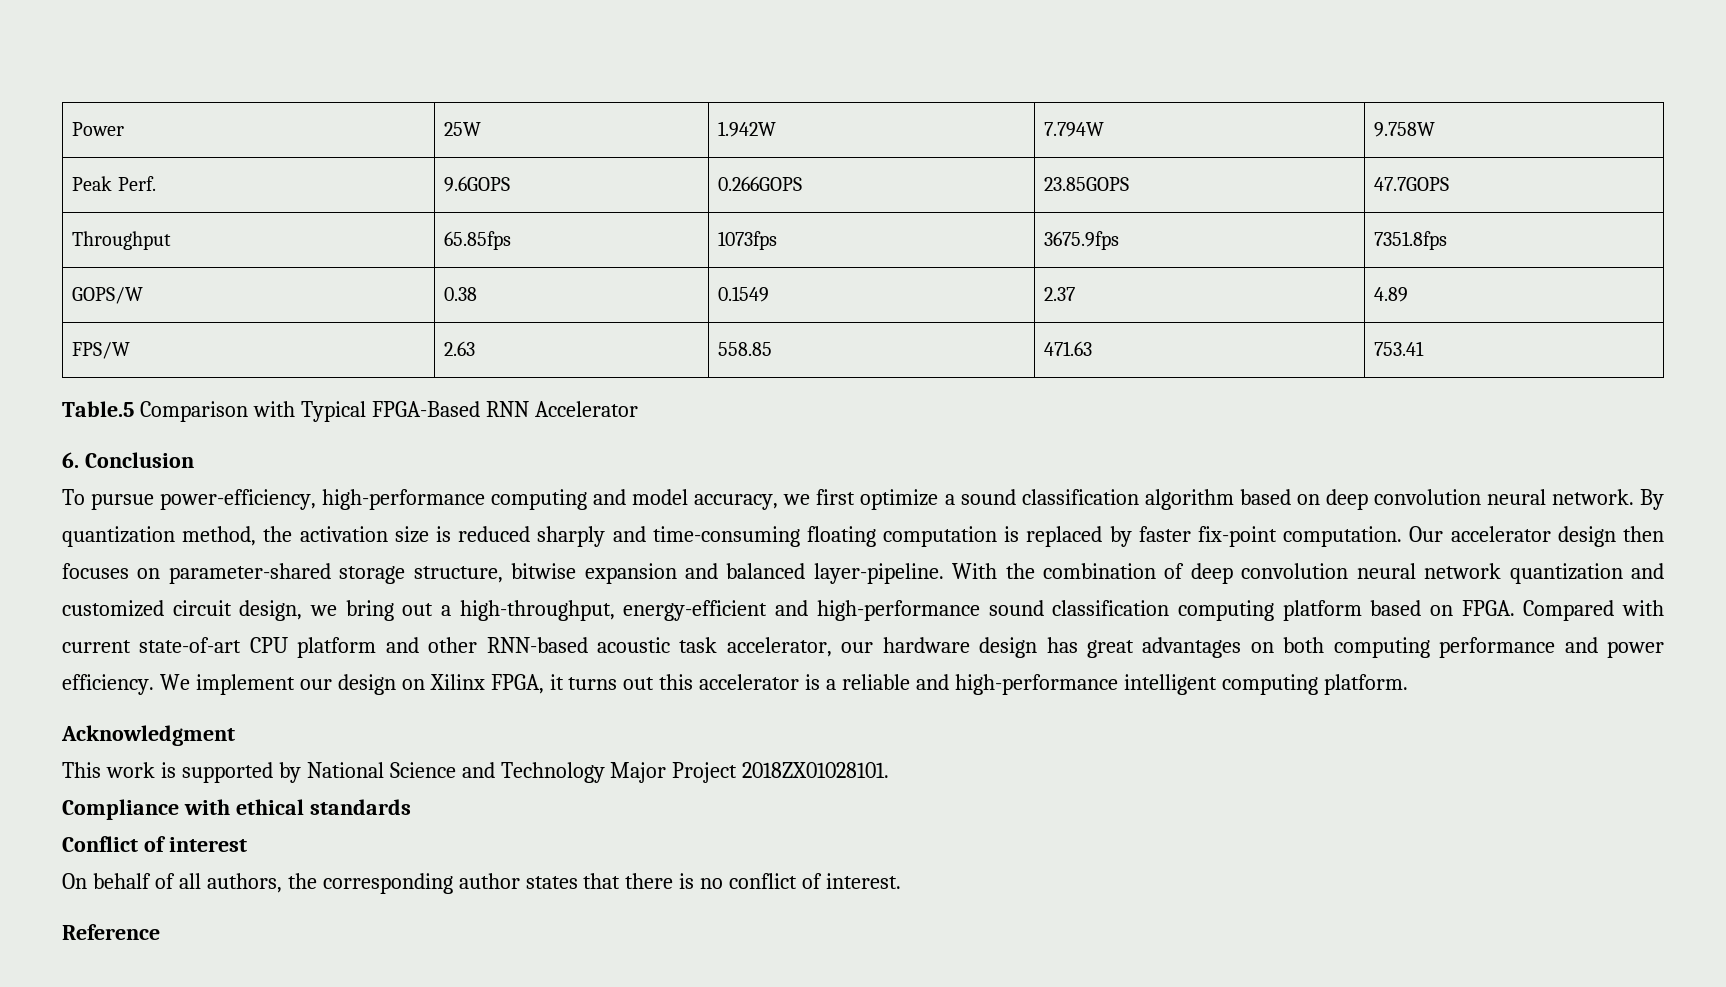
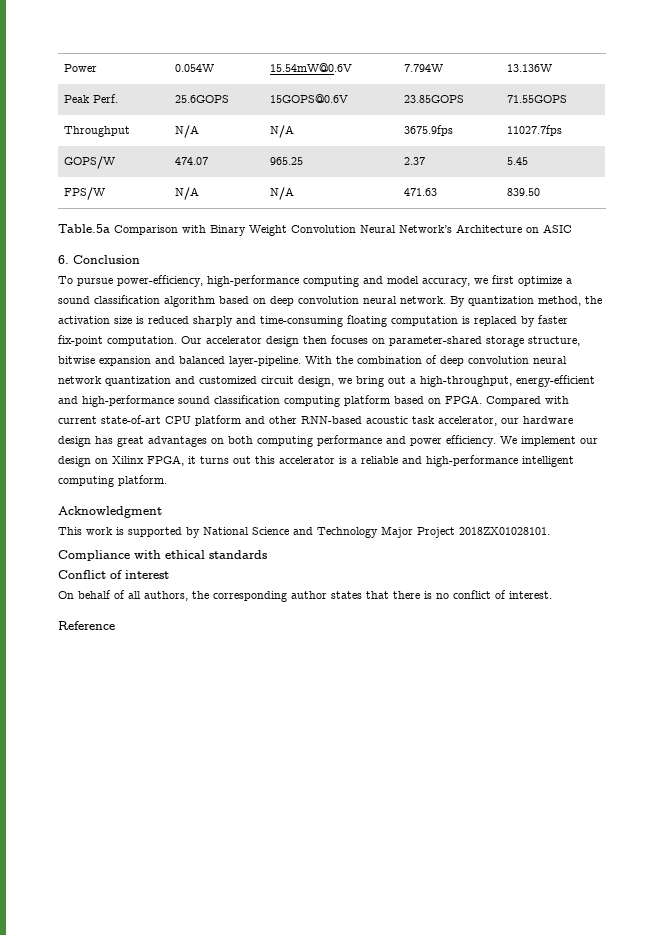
[444,122,482,136] [718,121,777,137] 25W | 1.942W -> [175,64,215,72] [270,63,353,72] 0.054W | 15.54mW@0.6V
[1374,122,1436,137] 9.758W -> [507,64,553,72] 13.136W
[444,176,511,192] [718,176,803,191] 9.6GOPS | 0.266GOPS -> [175,95,230,103] [270,94,349,103] 25.6GOPS | 15GOPS@0.6V
[1374,177,1450,191] 47.7GOPS -> [507,95,568,103] 71.55GOPS
[444,231,512,250] [718,231,778,250] 65.85fps | 1073fps -> [175,125,200,138] [270,125,295,138] N/A | N/A
[1374,231,1448,250] 7351.8fps -> [507,125,563,136] 11027.7fps
[444,287,478,301] [718,286,770,302] 0.38 | 0.1549 -> [175,157,209,165] [270,157,304,165] 474.07 | 965.25
[1374,287,1409,302] 4.89 -> [507,157,529,165] 5.45
[444,341,476,356] [718,342,773,356] 2.63 | 558.85 -> [175,187,200,200] [270,187,295,200] N/A | N/A
[1374,341,1425,356] [62,401,638,422] 753.41 // Table.5 Comparison with Typical FPGA-Based RNN Accelerator -> [507,188,541,196] [58,224,572,236] 839.50 // Table.5a Comparison with Binary Weight Convolution Neural Network’s Architecture on ASIC

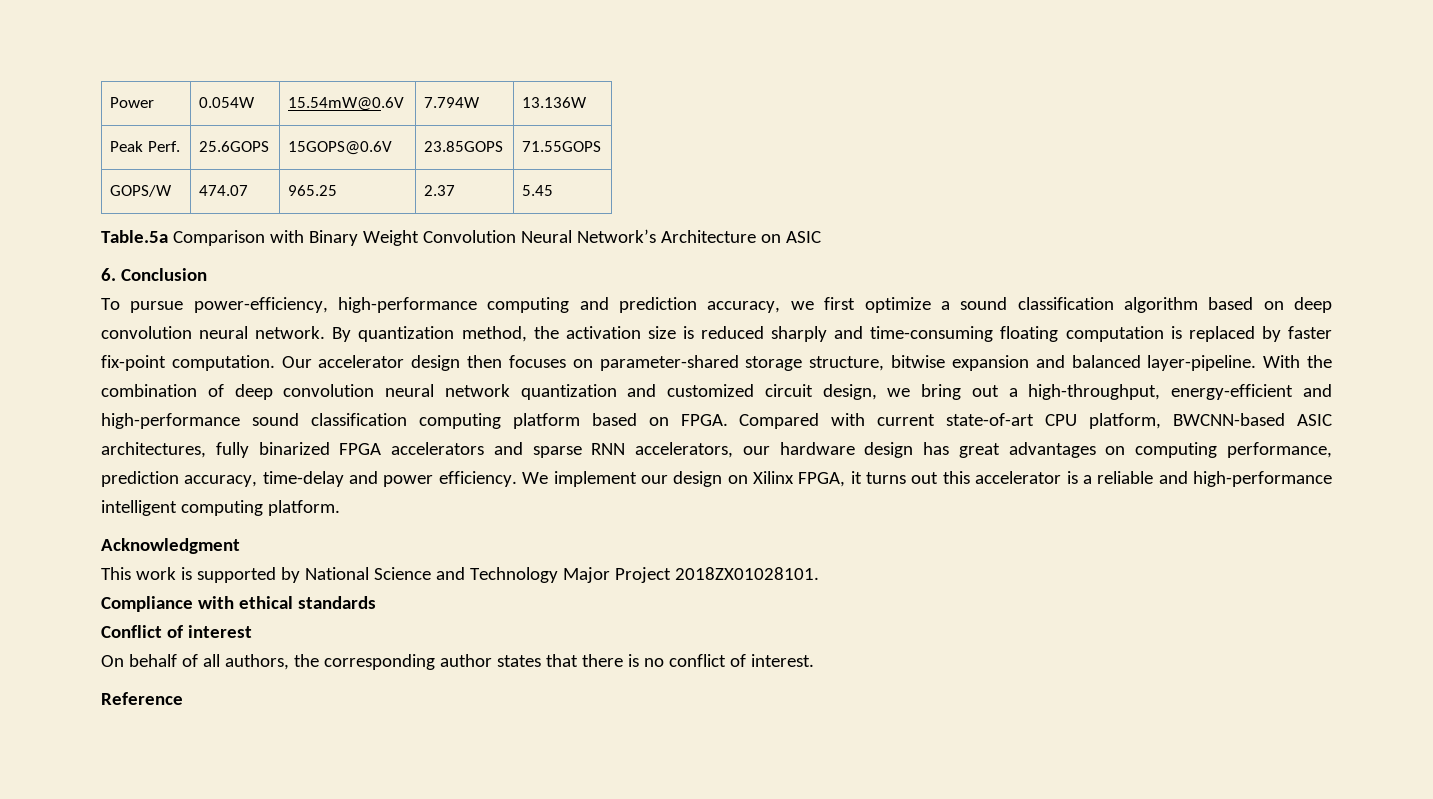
[64,126,131,137] [175,125,200,138] [270,125,295,138] [404,125,454,136] [507,125,563,136] // Throughput | N/A | N/A | 3675.9fps | 11027.7fps -> (602, 146) none
[64,187,106,200] [175,187,200,200] [270,187,295,200] [404,188,438,196] [507,188,541,196] // FPS/W | N/A | N/A | 471.63 | 839.50 -> (554, 190) none
[387,276,419,284] model -> [619,297,698,313] prediction
[195,415,497,426] platform and other RNN-based acoustic task accelerator, -> [1089,413,1333,429] [101,442,734,458] platform, BWCNN-based ASIC architectures, fully binarized FPGA accelerators and sparse RNN accelerators,
[228,435,382,447] both computing performance -> [1135,442,1332,458] [101,471,344,487] computing performance, prediction accuracy, time-delay

